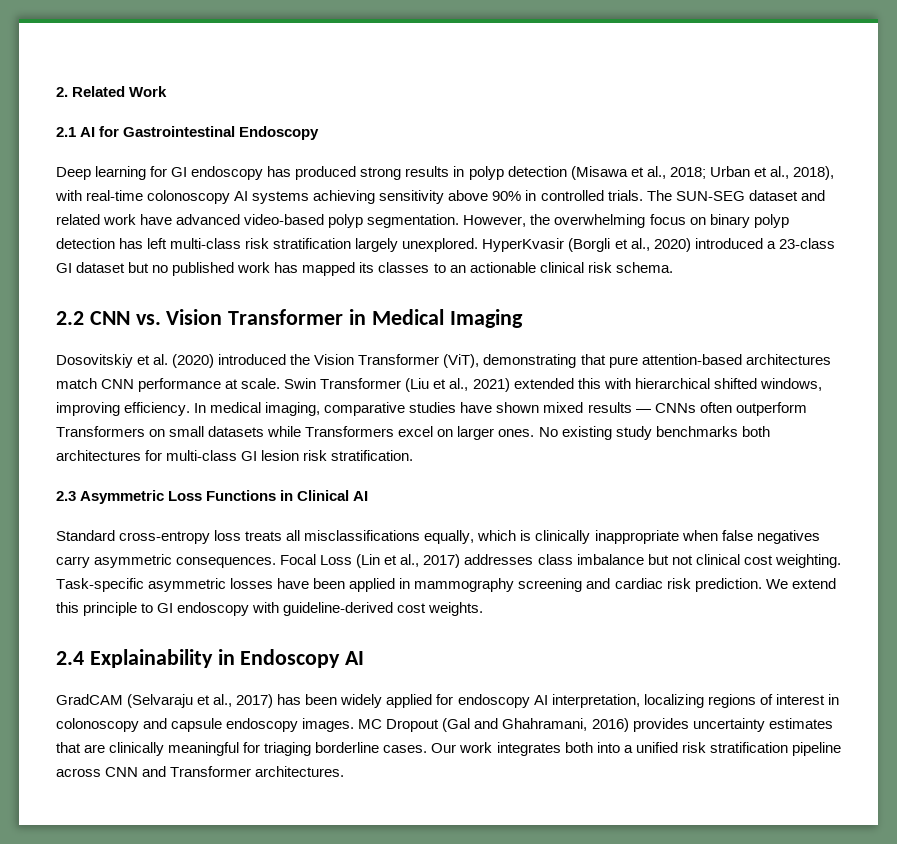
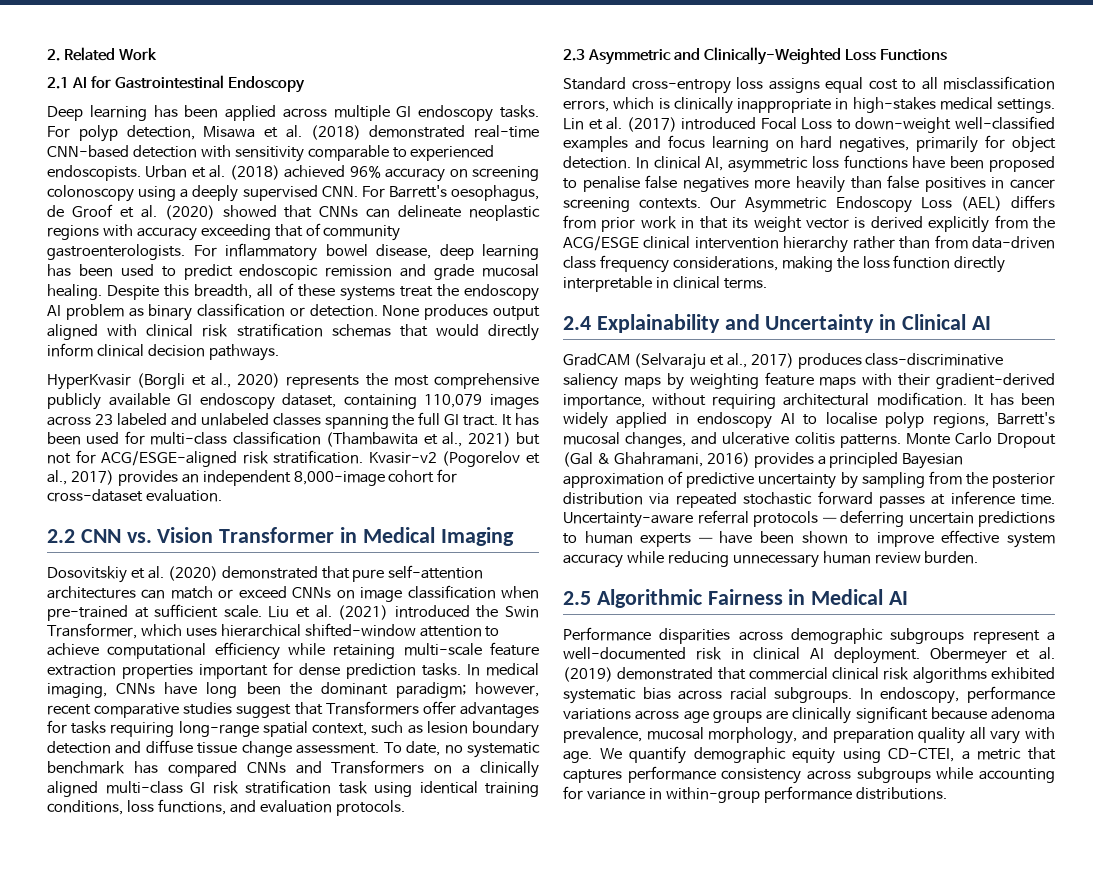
[150,166,834,180] [55,190,825,204] [56,214,789,228] [56,238,479,252] for GI endoscopy has produced strong results in polyp detection (Misawa et al., 2018; Urban et al., 2018), with real-time colonoscopy AI systems achieving sensitivity above 90% in controlled trials. The SUN-SEG dataset and related work have advanced video-based polyp segmentation. However, the overwhelming focus on binary polyp detection has left multi-class risk stratification largely unexplored. -> [153,105,539,122] [47,125,539,142] [47,145,495,162] [47,165,540,182] [47,185,539,202] [47,204,540,221] [47,223,401,241] [47,243,539,261] [47,264,540,280] [47,283,539,301] [47,303,540,321] [47,323,539,341] [47,343,279,361] has been applied across multiple GI endoscopy tasks. For polyp detection, Misawa et al. (2018) demonstrated real-time CNN-based detection with sensitivity comparable to experienced endoscopists. Urban et al. (2018) achieved 96% accuracy on screening colonoscopy using a deeply supervised CNN. For Barrett's oesophagus, de Groof et al. (2020) showed that CNNs can delineate neoplastic regions with accuracy exceeding that of community gastroenterologists. For inflammatory bowel disease, deep learning has been used to predict endoscopic remission and grade mucosal healing. Despite this breadth, all of these systems treat the endoscopy AI problem as binary classification or detection. None produces output aligned with clinical risk stratification schemas that would directly inform clinical decision pathways. //
[694,238,835,249] [56,262,673,276] introduced a 23-class GI dataset but no published work has mapped its classes to an actionable clinical risk schema. -> [286,373,539,389] [47,393,539,410] [47,412,540,429] [47,431,540,447] [47,450,540,467] [47,469,458,486] [47,489,222,502] represents the most comprehensive publicly available GI endoscopy dataset, containing 110,079 images across 23 labeled and unlabeled classes spanning the full GI tract. It has been used for multi-class classification (Thambawita et al., 2021) but not for ACG/ESGE-aligned risk stratification. Kvasir-v2 (Pogorelov et al., 2017) provides an independent 8,000-image cohort for cross-dataset evaluation.
[218,354,831,368] [56,378,822,392] [56,402,807,416] [56,426,770,440] [56,450,414,461] introduced the Vision Transformer (ViT), demonstrating that pure attention-based architectures match CNN performance at scale. Swin Transformer (Liu et al., 2021) extended this with hierarchical shifted windows, improving efficiency. In medical imaging, comparative studies have shown mixed results — CNNs often outperform Transformers on small datasets while Transformers excel on larger ones. No existing study benchmarks both architectures for multi-class GI lesion risk stratification. -> [221,565,484,582] [47,585,539,602] [47,604,540,621] [47,623,500,639] [47,642,539,660] [47,662,539,679] [47,682,539,698] [47,701,539,718] [47,720,539,738] [47,740,540,758] [47,760,539,778] [47,780,539,797] [47,799,405,816] demonstrated that pure self-attention architectures can match or exceed CNNs on image classification when pre-trained at sufficient scale. Liu et al. (2021) introduced the Swin Transformer, which uses hierarchical shifted-window attention to achieve computational efficiency while retaining multi-scale feature extraction properties important for dense prediction tasks. In medical imaging, CNNs have long been the dominant paradigm; however, recent comparative studies suggest that Transformers offer advantages for tasks requiring long-range spatial context, such as lesion boundary detection and diffuse tissue change assessment. To date, no systematic benchmark has compared CNNs and Transformers on a clinically aligned multi-class GI risk stratification task using identical training conditions, loss functions, and evaluation protocols.
(165, 497) none -> [673,47,841,65] and Clinically-Weighted
[280,490,369,501] in Clinical AI -> (947, 55) none
[245,530,820,544] [56,554,841,568] [56,578,836,592] [56,602,484,616] [56,649,341,668] treats all misclassifications equally, which is clinically inappropriate when false negatives carry asymmetric consequences. Focal Loss (Lin et al., 2017) addresses class imbalance but not clinical cost weighting. Task-specific asymmetric losses have been applied in mammography screening and cardiac risk prediction. We extend this principle to GI endoscopy with guideline-derived cost weights. // 2.4 Explainability in Endoscopy -> [768,76,1055,93] [563,97,1055,114] [563,116,1055,133] [563,135,1056,153] [563,155,1055,173] [563,175,1055,193] [563,195,1055,213] [563,215,1055,233] [563,235,1055,253] [563,255,1006,273] [563,276,767,292] [563,314,967,333] assigns equal cost to all misclassification errors, which is clinically inappropriate in high-stakes medical settings. Lin et al. (2017) introduced Focal Loss to down-weight well-classified examples and focus learning on hard negatives, primarily for object detection. In clinical AI, asymmetric loss functions have been proposed to penalise false negatives more heavily than false positives in cancer screening contexts. Our Asymmetric Endoscopy Loss (AEL) differs from prior work in that its weight vector is derived explicitly from the ACG/ESGE clinical intervention hierarchy rather than from data-driven class frequency considerations, making the loss function directly interpretable in clinical terms. // 2.4 Explainability and Uncertainty in Clinical
(274, 701) none -> [797,353,1004,369] [563,372,1055,390] [563,392,984,409] produces class-discriminative saliency maps by weighting feature maps with their gradient-derived importance, without requiring architectural modification. It
[436,694,839,708] [56,718,383,732] for endoscopy AI interpretation, localizing regions of interest in colonoscopy and capsule endoscopy images. MC -> [675,412,1055,429] [563,432,992,448] in endoscopy AI to localise polyp regions, Barrett's mucosal changes, and ulcerative colitis patterns. Monte Carlo
[474,718,499,729] and -> [596,453,610,464] &
[692,718,833,732] [56,742,841,756] [56,766,345,777] uncertainty estimates that are clinically meaningful for triaging borderline cases. Our work integrates both into a unified risk stratification pipeline across CNN and Transformer architectures. -> [817,452,964,469] [563,471,1055,489] [563,491,1055,508] [563,510,1055,528] [563,530,1055,548] [563,551,979,568] [563,589,909,608] [563,627,1055,644] [563,647,1055,664] [563,667,1055,683] [563,686,1055,704] [563,706,1055,724] [563,727,1055,744] [563,746,1056,764] [563,766,1055,784] [563,786,947,803] a principled Bayesian approximation of predictive uncertainty by sampling from the posterior distribution via repeated stochastic forward passes at inference time. Uncertainty-aware referral protocols — deferring uncertain predictions to human experts — have been shown to improve effective system accuracy while reducing unnecessary human review burden. // 2.5 Algorithmic Fairness in Medical AI // Performance disparities across demographic subgroups represent a well-documented risk in clinical AI deployment. Obermeyer et al. (2019) demonstrated that commercial clinical risk algorithms exhibited systematic bias across racial subgroups. In endoscopy, performance variations across age groups are clinically significant because adenoma prevalence, mucosal morphology, and preparation quality all vary with age. We quantify demographic equity using CD-CTEI, a metric that captures performance consistency across subgroups while accounting for variance in within-group performance distributions.

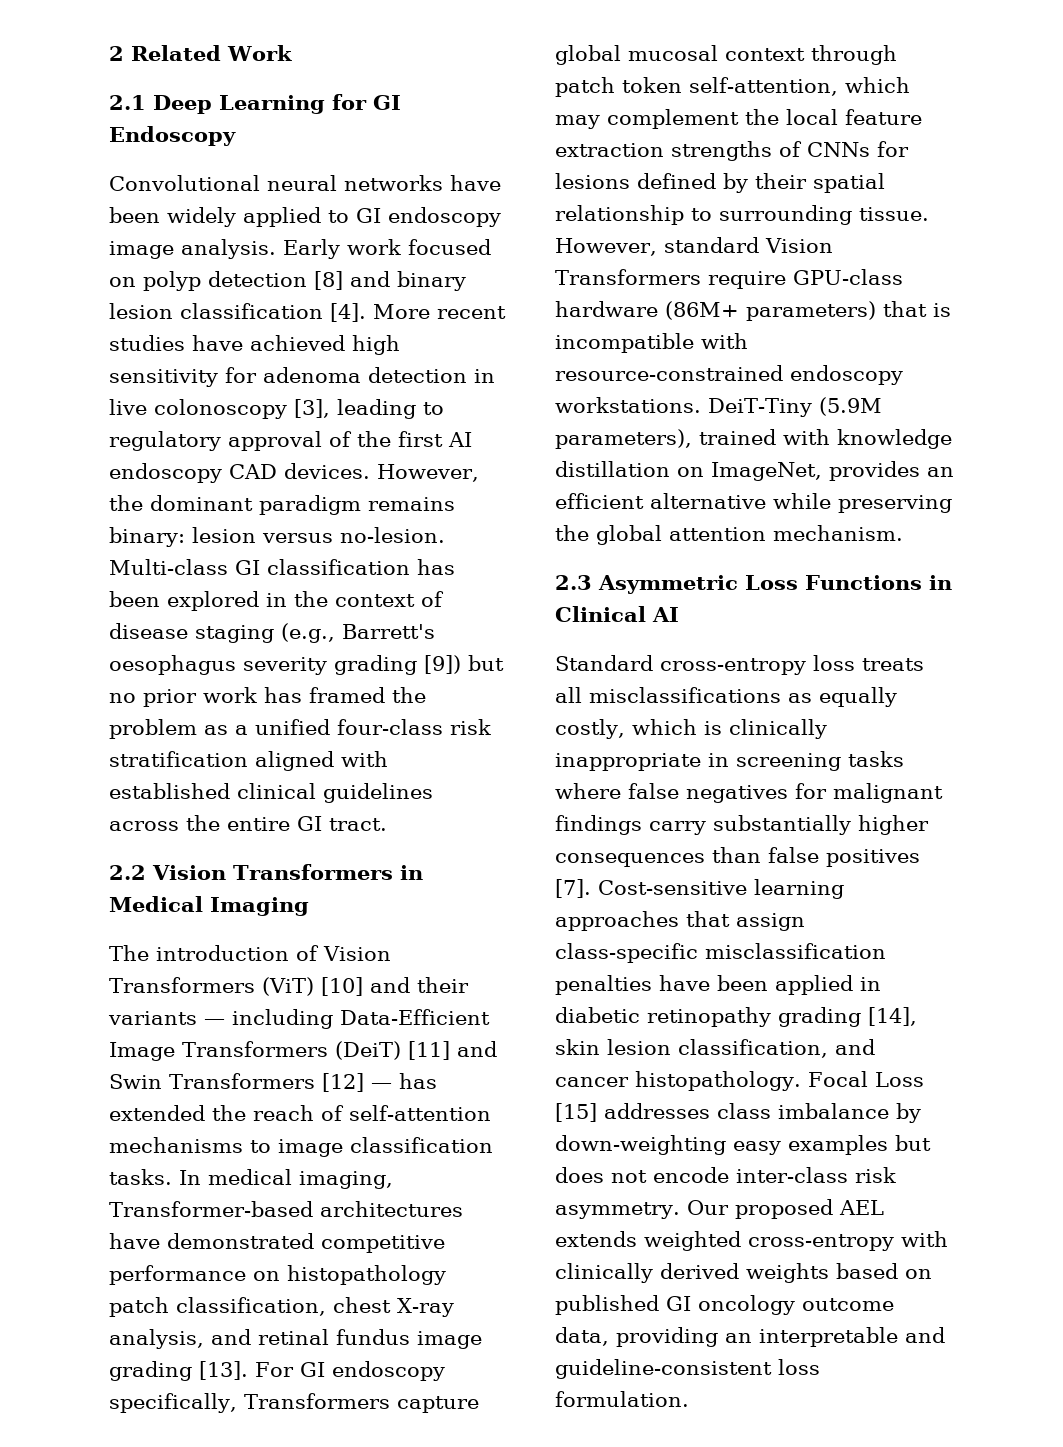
[47,49,60,61] 2. -> [109,46,124,61] 2
[71,75,305,93] [47,105,539,122] [47,125,539,142] [47,145,495,162] [47,165,540,182] [47,185,539,202] [47,204,540,221] [47,223,401,241] [47,243,539,261] [47,264,540,280] [47,283,539,301] [47,303,540,321] [47,323,539,341] [47,343,279,361] [47,373,539,390] [47,393,539,410] [47,412,540,429] [47,431,540,447] [47,450,540,467] [47,469,458,486] [47,489,222,502] [47,527,514,546] [47,565,484,583] [47,585,539,602] [47,604,540,621] [47,623,500,639] [47,642,539,660] [47,662,539,679] [47,682,539,698] [47,701,539,718] [47,720,539,738] [47,740,540,758] [47,760,539,778] [47,780,539,797] [47,799,405,816] AI for Gastrointestinal Endoscopy // Deep learning has been applied across multiple GI endoscopy tasks. For polyp detection, Misawa et al. (2018) demonstrated real-time CNN-based detection with sensitivity comparable to experienced endoscopists. Urban et al. (2018) achieved 96% accuracy on screening colonoscopy using a deeply supervised CNN. For Barrett's oesophagus, de Groof et al. (2020) showed that CNNs can delineate neoplastic regions with accuracy exceeding that of community gastroenterologists. For inflammatory bowel disease, deep learning has been used to predict endoscopic remission and grade mucosal healing. Despite this breadth, all of these systems treat the endoscopy AI problem as binary classification or detection. None produces output aligned with clinical risk stratification schemas that would directly inform clinical decision pathways. // HyperKvasir (Borgli et al., 2020) represents the most comprehensive publicly available GI endoscopy dataset, containing 110,079 images across 23 labeled and unlabeled classes spanning the full GI tract. It has been used for multi-class classification (Thambawita et al., 2021) but not for ACG/ESGE-aligned risk stratification. Kvasir-v2 (Pogorelov et al., 2017) provides an independent 8,000-image cohort for cross-dataset evaluation. // 2.2 CNN vs. Vision Transformer in Medical Imaging // Dosovitskiy et al. (2020) demonstrated that pure self-attention architectures can match or exceed CNNs on image classification when pre-trained at sufficient scale. Liu et al. (2021) introduced the Swin Transformer, which uses hierarchical shifted-window attention to achieve computational efficiency while retaining multi-scale feature extraction properties important for dense prediction tasks. In medical imaging, CNNs have long been the dominant paradigm; however, recent comparative studies suggest that Transformers offer advantages for tasks requiring long-range spatial context, such as lesion boundary detection and diffuse tissue change assessment. To date, no systematic benchmark has compared CNNs and Transformers on a clinically aligned multi-class GI risk stratification task using identical training conditions, loss functions, and evaluation protocols. -> [153,94,401,114] [109,126,236,146] [109,175,501,191] [109,207,501,227] [109,239,491,259] [109,271,466,291] [109,303,506,322] [109,335,400,355] [109,367,495,387] [109,399,444,419] [109,431,472,451] [109,463,479,483] [109,495,455,515] [109,527,445,547] [109,559,455,575] [109,591,444,611] [109,623,435,643] [109,655,504,675] [109,687,426,707] [109,719,491,739] [109,751,388,771] [109,783,433,803] [109,815,387,831] [109,864,423,880] [109,896,309,916] [109,945,391,961] [109,977,469,996] [108,1009,490,1029] [109,1041,497,1061] [109,1073,437,1092] [109,1105,491,1121] [109,1137,493,1157] [109,1169,393,1189] [109,1201,463,1217] [109,1233,445,1253] [109,1265,446,1285] [109,1297,454,1317] [109,1329,482,1349] [109,1361,445,1381] [109,1393,479,1413] [555,45,897,65] [555,77,910,97] [555,109,922,129] [555,141,909,161] [555,173,885,193] [555,205,929,225] [555,237,833,256] [555,269,903,289] [555,301,951,321] [555,333,748,353] [555,365,903,385] [555,397,882,417] [555,429,952,449] [555,461,954,481] [555,493,952,513] [555,525,903,545] Deep Learning for GI Endoscopy // Convolutional neural networks have been widely applied to GI endoscopy image analysis. Early work focused on polyp detection [8] and binary lesion classification [4]. More recent studies have achieved high sensitivity for adenoma detection in live colonoscopy [3], leading to regulatory approval of the first AI endoscopy CAD devices. However, the dominant paradigm remains binary: lesion versus no-lesion. Multi-class GI classification has been explored in the context of disease staging (e.g., Barrett's oesophagus severity grading [9]) but no prior work has framed the problem as a unified four-class risk stratification aligned with established clinical guidelines across the entire GI tract. // 2.2 Vision Transformers in Medical Imaging // The introduction of Vision Transformers (ViT) [10] and their variants — including Data-Efficient Image Transformers (DeiT) [11] and Swin Transformers [12] — has extended the reach of self-attention mechanisms to image classification tasks. In medical imaging, Transformer-based architectures have demonstrated competitive performance on histopathology patch classification, chest X-ray analysis, and retinal fundus image grading [13]. For GI endoscopy specifically, Transformers capture global mucosal context through patch token self-attention, which may complement the local feature extraction strengths of CNNs for lesions defined by their spatial relationship to surrounding tissue. However, standard Vision Transformers require GPU-class hardware (86M+ parameters) that is incompatible with resource-constrained endoscopy workstations. DeiT-Tiny (5.9M parameters), trained with knowledge distillation on ImageNet, provides an efficient alternative while preserving the global attention mechanism.
[673,47,841,65] and Clinically-Weighted -> (738, 584) none
(947, 55) none -> [929,575,952,590] [555,606,679,622] in Clinical AI
[768,76,1055,93] [563,100,609,112] assigns equal cost to all misclassification errors, -> [862,658,924,671] [555,687,897,707] [555,719,625,739] treats all misclassifications as equally costly,
[852,97,1055,113] [563,116,1055,133] [563,135,1056,153] [563,155,1055,173] [563,175,1055,193] [563,195,1055,213] [563,215,1055,233] [563,235,1055,253] [563,255,1006,273] [563,276,767,292] [563,314,991,333] [563,353,1004,370] [563,372,1055,390] [563,392,1055,409] [563,412,1055,429] [563,432,1056,448] [563,452,964,469] [563,471,1055,489] [563,491,1055,508] [563,510,1055,528] [563,530,1055,548] [563,551,979,568] [563,589,909,608] [563,627,1055,644] [563,647,1055,664] [563,667,1055,683] [563,686,1055,704] [563,706,1055,724] [563,727,1055,744] [563,746,1056,764] [563,766,1055,784] [563,786,947,803] high-stakes medical settings. Lin et al. (2017) introduced Focal Loss to down-weight well-classified examples and focus learning on hard negatives, primarily for object detection. In clinical AI, asymmetric loss functions have been proposed to penalise false negatives more heavily than false positives in cancer screening contexts. Our Asymmetric Endoscopy Loss (AEL) differs from prior work in that its weight vector is derived explicitly from the ACG/ESGE clinical intervention hierarchy rather than from data-driven class frequency considerations, making the loss function directly interpretable in clinical terms. // 2.4 Explainability and Uncertainty in Clinical AI // GradCAM (Selvaraju et al., 2017) produces class-discriminative saliency maps by weighting feature maps with their gradient-derived importance, without requiring architectural modification. It has been widely applied in endoscopy AI to localise polyp regions, Barrett's mucosal changes, and ulcerative colitis patterns. Monte Carlo Dropout (Gal & Ghahramani, 2016) provides a principled Bayesian approximation of predictive uncertainty by sampling from the posterior distribution via repeated stochastic forward passes at inference time. Uncertainty-aware referral protocols — deferring uncertain predictions to human experts — have been shown to improve effective system accuracy while reducing unnecessary human review burden. // 2.5 Algorithmic Fairness in Medical AI // Performance disparities across demographic subgroups represent a well-documented risk in clinical AI deployment. Obermeyer et al. (2019) demonstrated that commercial clinical risk algorithms exhibited systematic bias across racial subgroups. In endoscopy, performance variations across age groups are clinically significant because adenoma prevalence, mucosal morphology, and preparation quality all vary with age. We quantify demographic equity using CD-CTEI, a metric that captures performance consistency across subgroups while accounting for variance in within-group performance distributions. -> [736,751,904,771] [555,783,943,803] [555,815,929,835] [555,847,920,867] [555,879,844,899] [555,911,805,931] [555,943,886,963] [555,975,881,995] [555,1007,917,1027] [555,1039,875,1058] [555,1071,924,1091] [555,1103,921,1123] [555,1135,931,1155] [555,1167,896,1183] [555,1199,884,1219] [555,1231,948,1251] [555,1263,932,1283] [555,1295,894,1315] [555,1327,945,1347] [555,1359,820,1379] [555,1391,689,1407] screening tasks where false negatives for malignant findings carry substantially higher consequences than false positives [7]. Cost-sensitive learning approaches that assign class-specific misclassification penalties have been applied in diabetic retinopathy grading [14], skin lesion classification, and cancer histopathology. Focal Loss [15] addresses class imbalance by down-weighting easy examples but does not encode inter-class risk asymmetry. Our proposed AEL extends weighted cross-entropy with clinically derived weights based on published GI oncology outcome data, providing an interpretable and guideline-consistent loss formulation.

